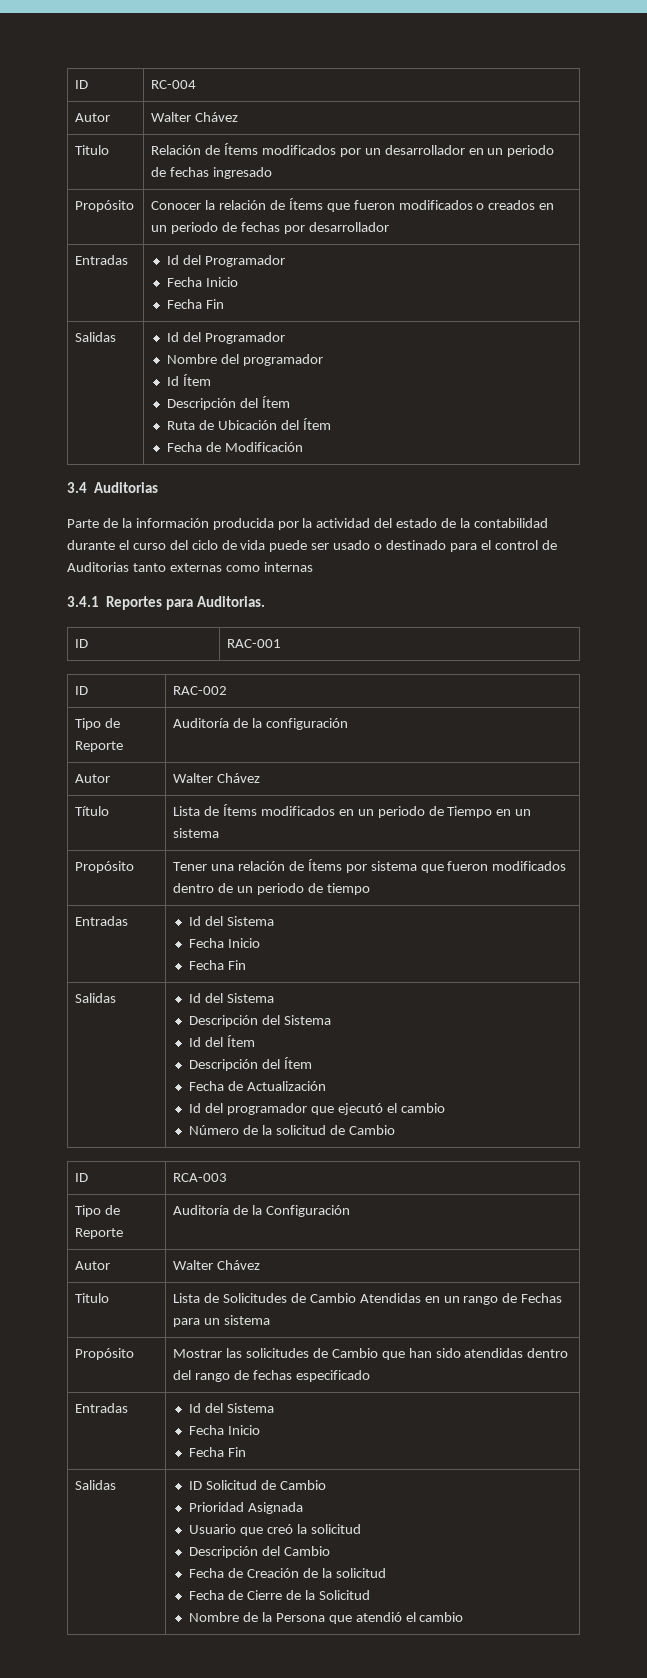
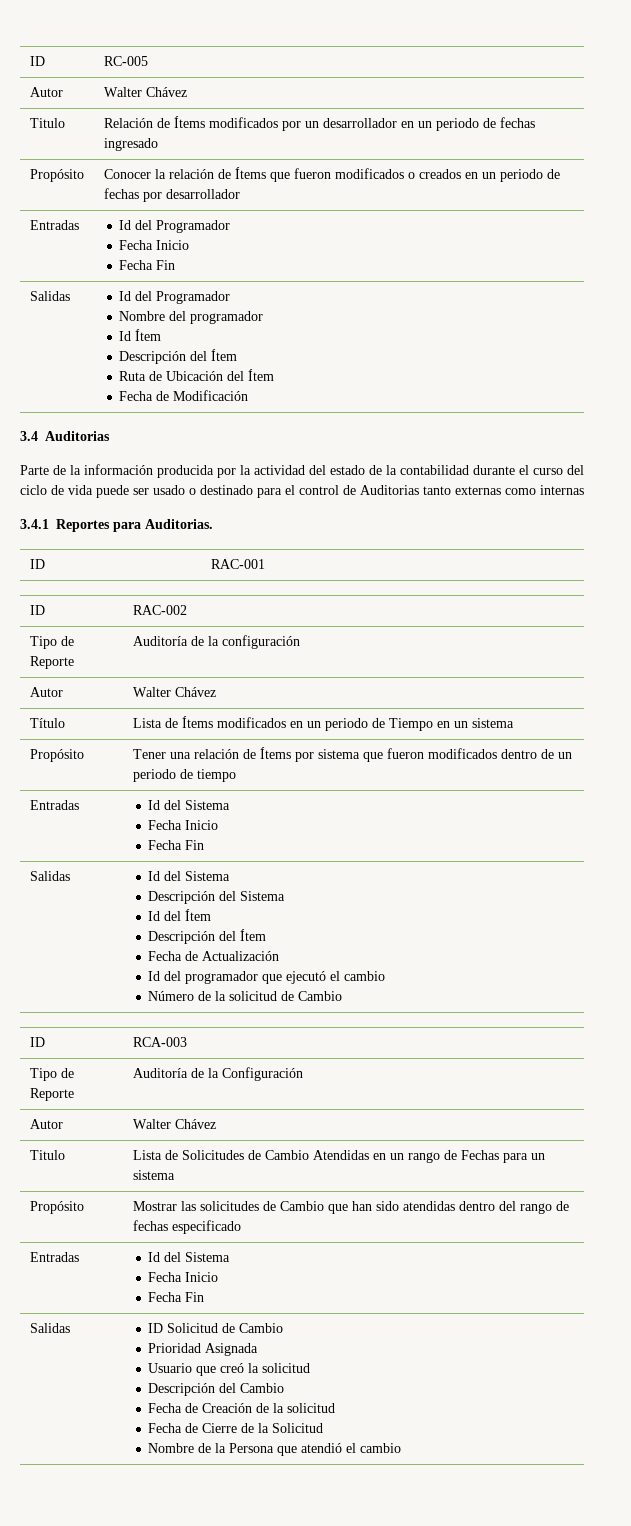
[75,80,89,89] [151,80,197,89] ID | RC-004 -> [29,56,45,66] [103,56,148,66] ID | RC-005

